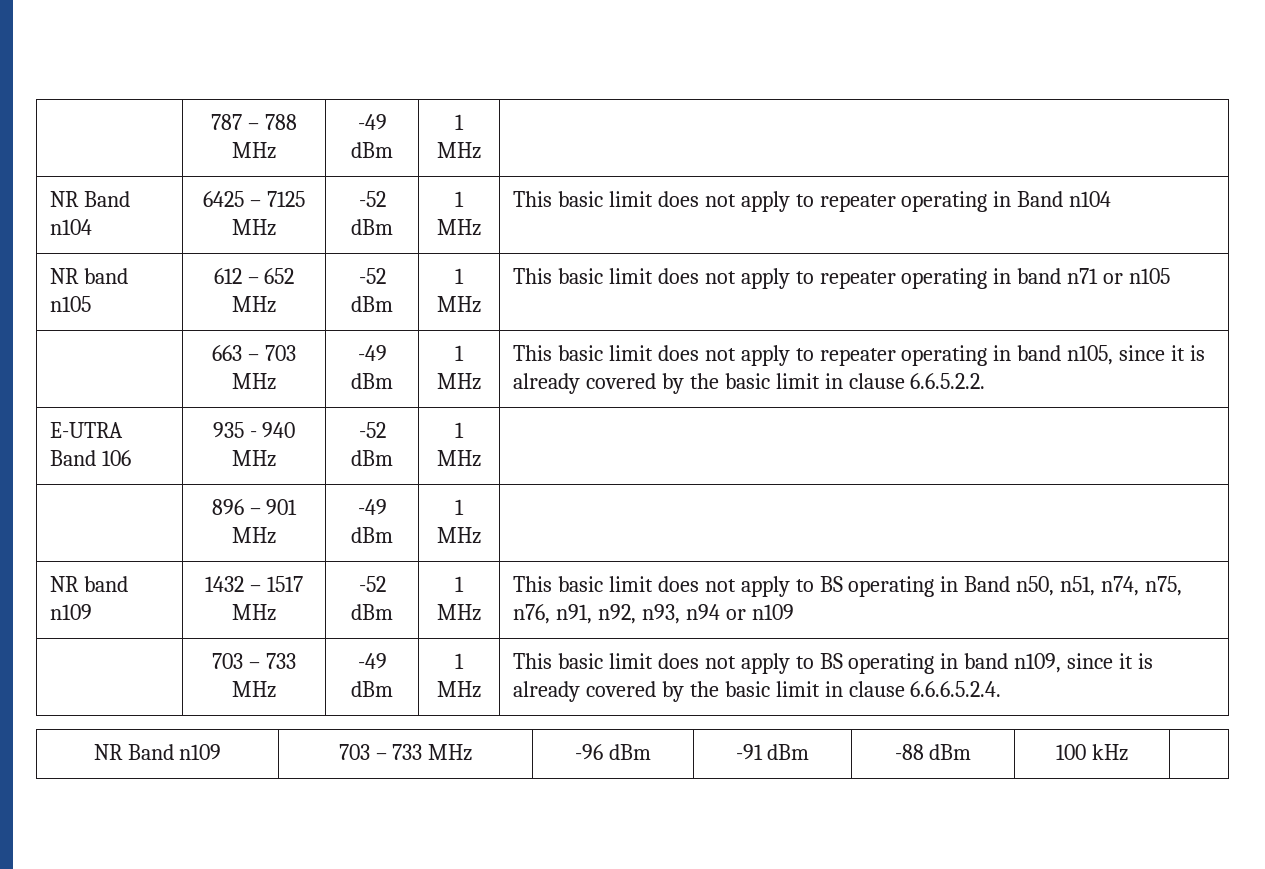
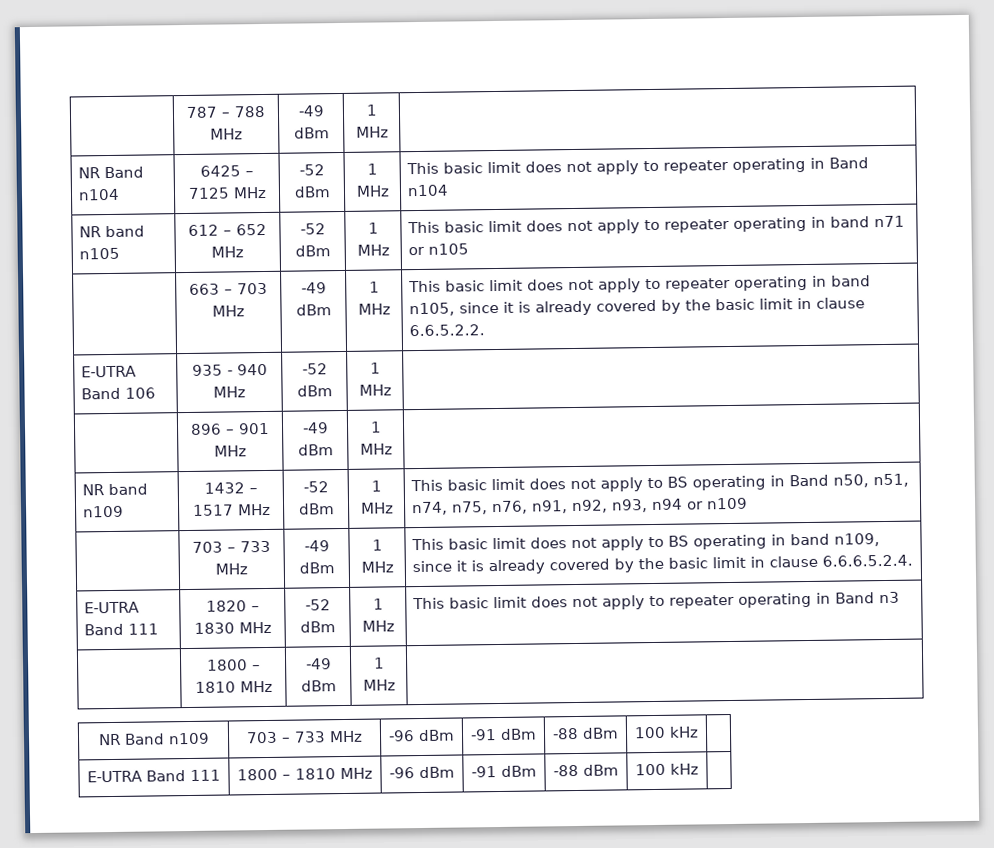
(1002, 689) none -> [84,601,141,614] [84,623,160,636] [205,600,260,612] [193,621,272,634] [304,599,331,611] [299,621,336,633] [372,598,384,610] [361,620,395,632] [412,591,901,610] [206,659,261,671] [194,680,273,693] [305,658,332,670] [300,680,337,692] [373,657,385,669] [362,679,396,691] // E-UTRA Band 111 | 1820 – 1830 MHz | -52 dBm | 1 MHz | This basic limit does not apply to repeater operating in Band n3 // | 1800 – 1810 MHz | -49 dBm | 1 MHz |
(1128, 752) none -> [87,769,221,783] [237,767,373,781] [389,766,456,779] [471,765,537,778] [553,764,619,777] [635,763,699,776] // E-UTRA Band 111 | 1800 – 1810 MHz | -96 dBm | -91 dBm | -88 dBm | 100 kHz |

